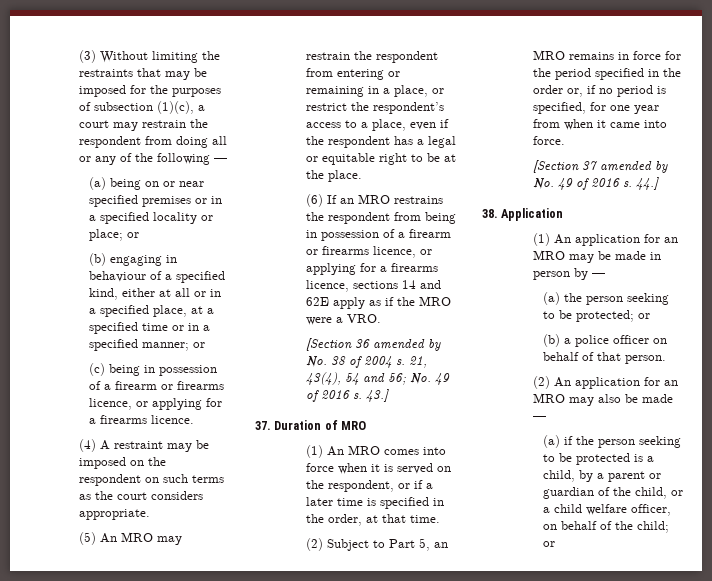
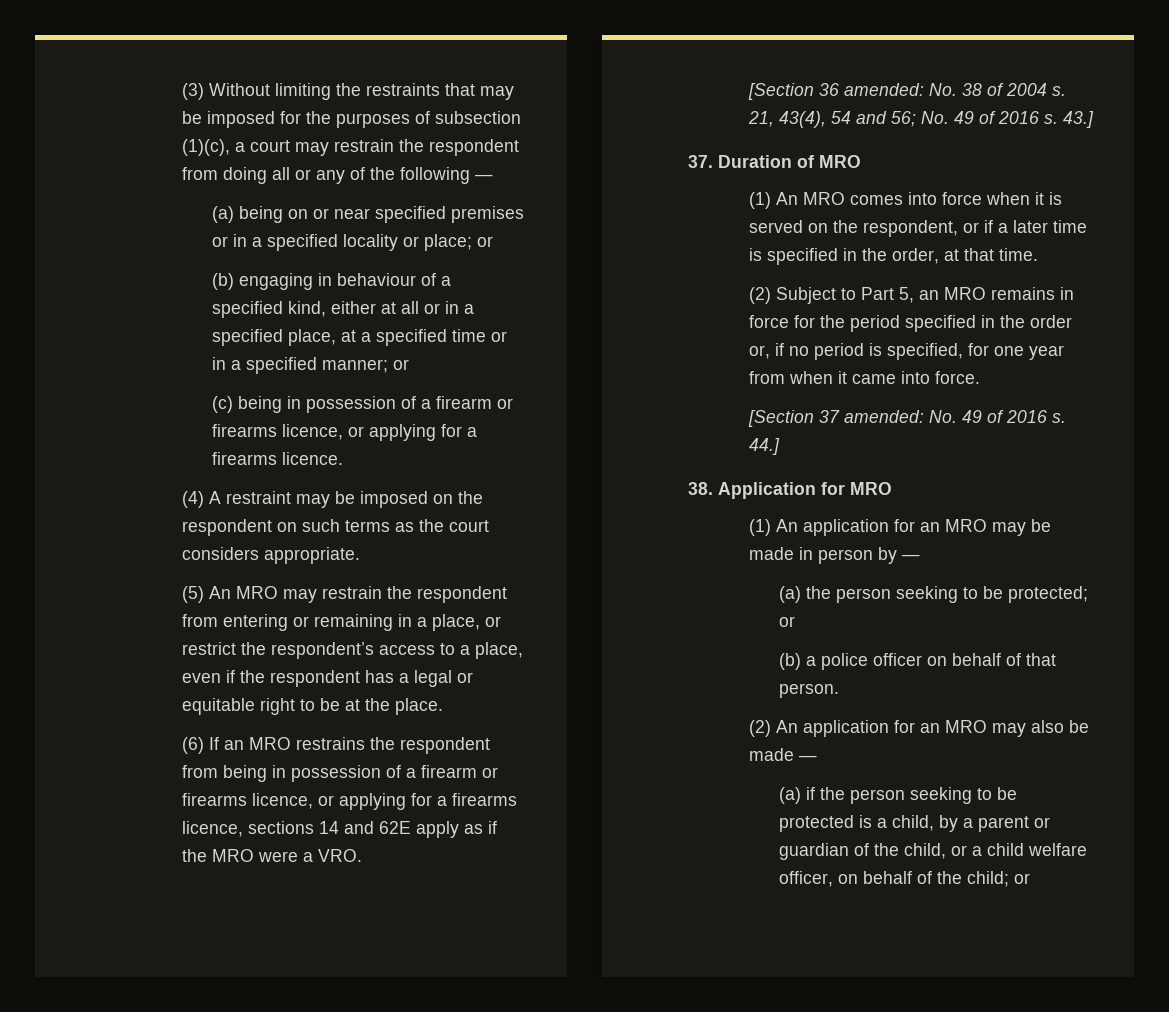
[373,339,442,351] amended by -> [843,83,924,96] amended:
[600,161,669,173] amended by -> [843,410,924,423] amended:
(564, 214) none -> [821,482,892,495] for MRO

